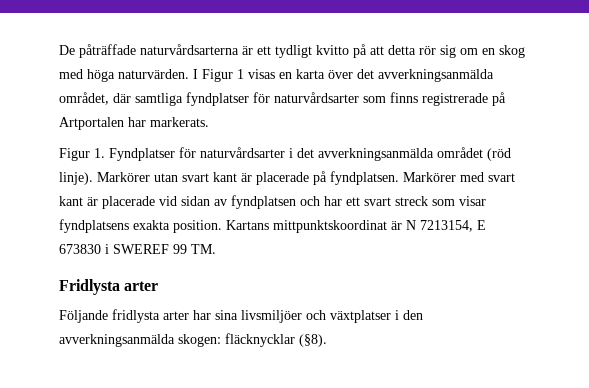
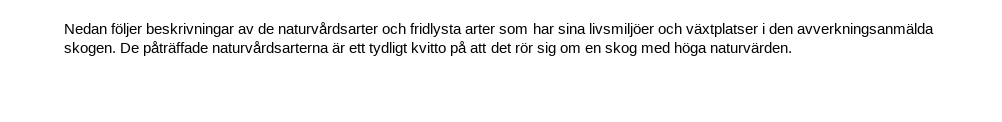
(59, 50) none -> [64,22,934,37] [64,42,116,56] Nedan följer beskrivningar av de naturvårdsarter och fridlysta arter som har sina livsmiljöer och växtplatser i den avverkningsanmälda skogen.
[388,45,416,55] detta -> [490,42,512,53] det
[193,69,494,82] [59,92,506,106] [59,117,209,130] [59,147,511,161] [59,171,515,185] [59,195,486,209] [59,219,486,233] [59,244,216,254] [59,279,159,295] [59,309,423,323] [59,333,327,347] I Figur 1 visas en karta över det avverkningsanmälda området, där samtliga fyndplatser för naturvårdsarter som finns registrerade på Artportalen har markerats. // Figur 1. Fyndplatser för naturvårdsarter i det avverkningsanmälda området (röd linje). Markörer utan svart kant är placerade på fyndplatsen. Markörer med svart kant är placerade vid sidan av fyndplatsen och har ett svart streck som visar fyndplatsens exakta position. Kartans mittpunktskoordinat är N 7213154, E 673830 i SWEREF 99 TM. // Fridlysta arter // Följande fridlysta arter har sina livsmiljöer och växtplatser i den avverkningsanmälda skogen: fläcknycklar (§8). -> (792, 47) none

